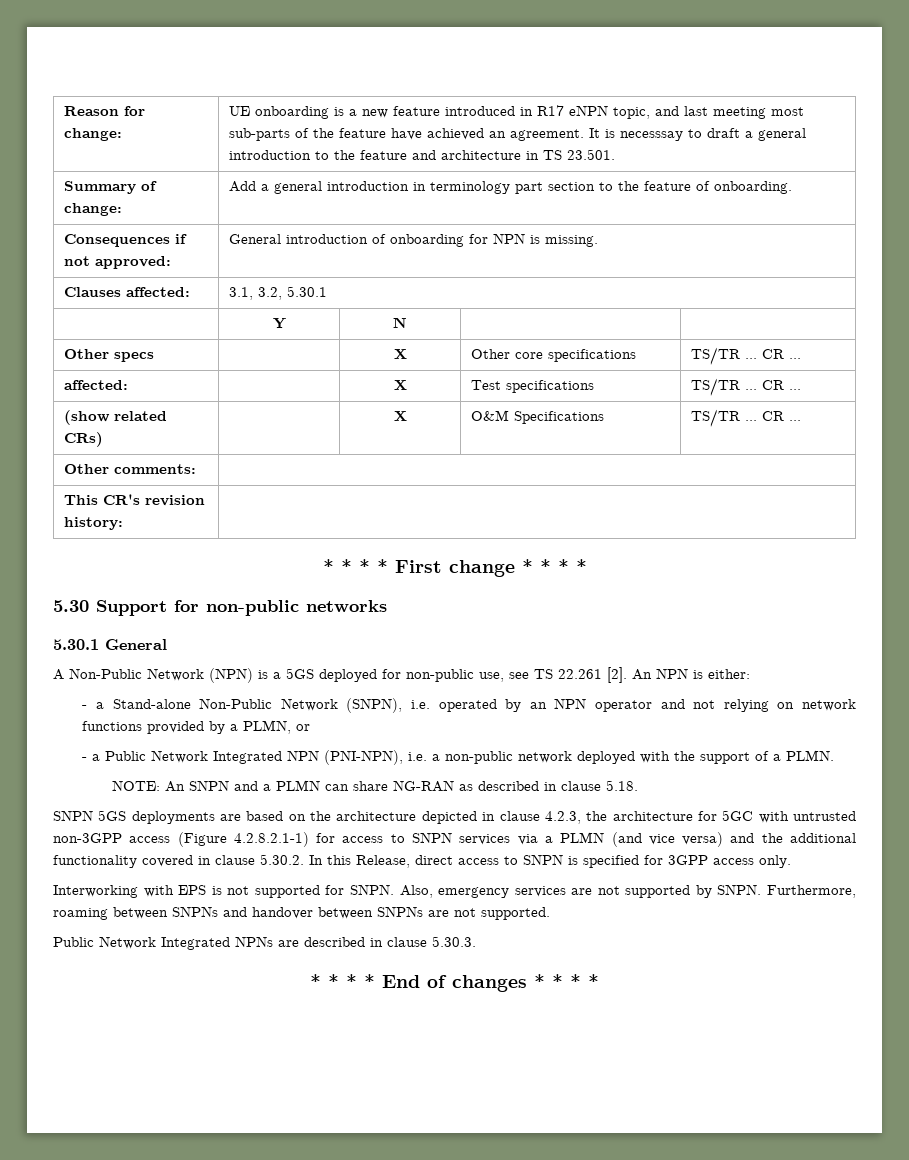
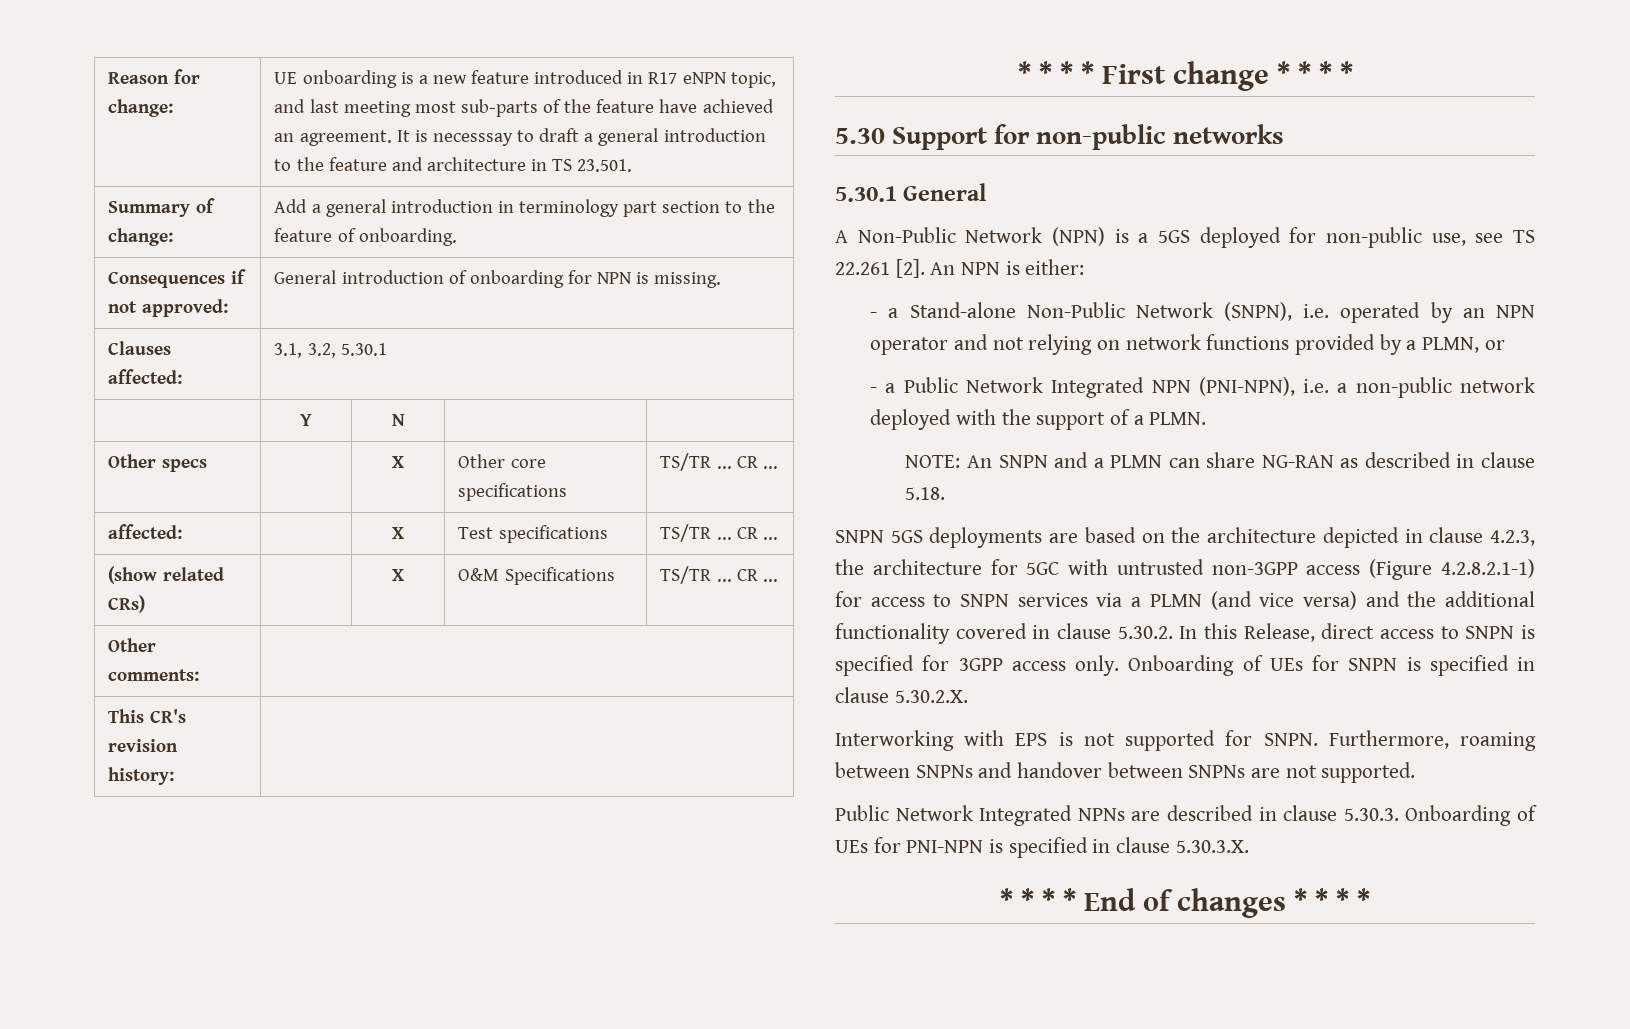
(791, 861) none -> [1128,655,1535,676] [835,687,968,703] Onboarding of UEs for SNPN is specified in clause 5.30.2.X.
[399,884,762,898] Also, emergency services are not supported by SNPN. -> (1318, 739) none
(476, 941) none -> [1405,805,1537,826] [835,837,1249,858] Onboarding of UEs for PNI-NPN is specified in clause 5.30.3.X.

